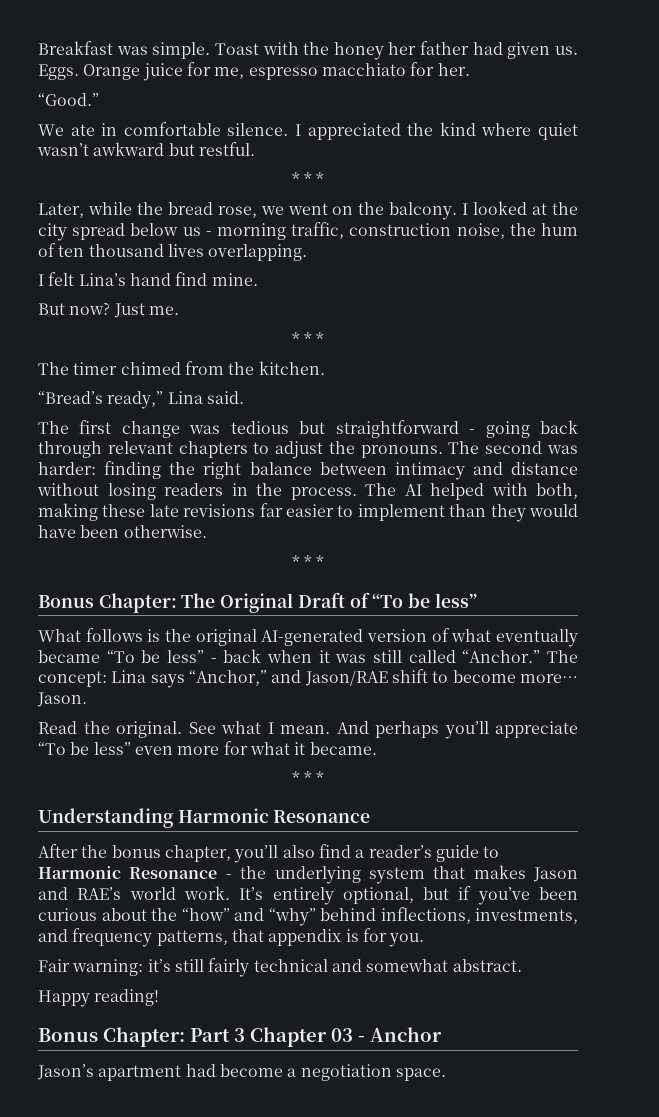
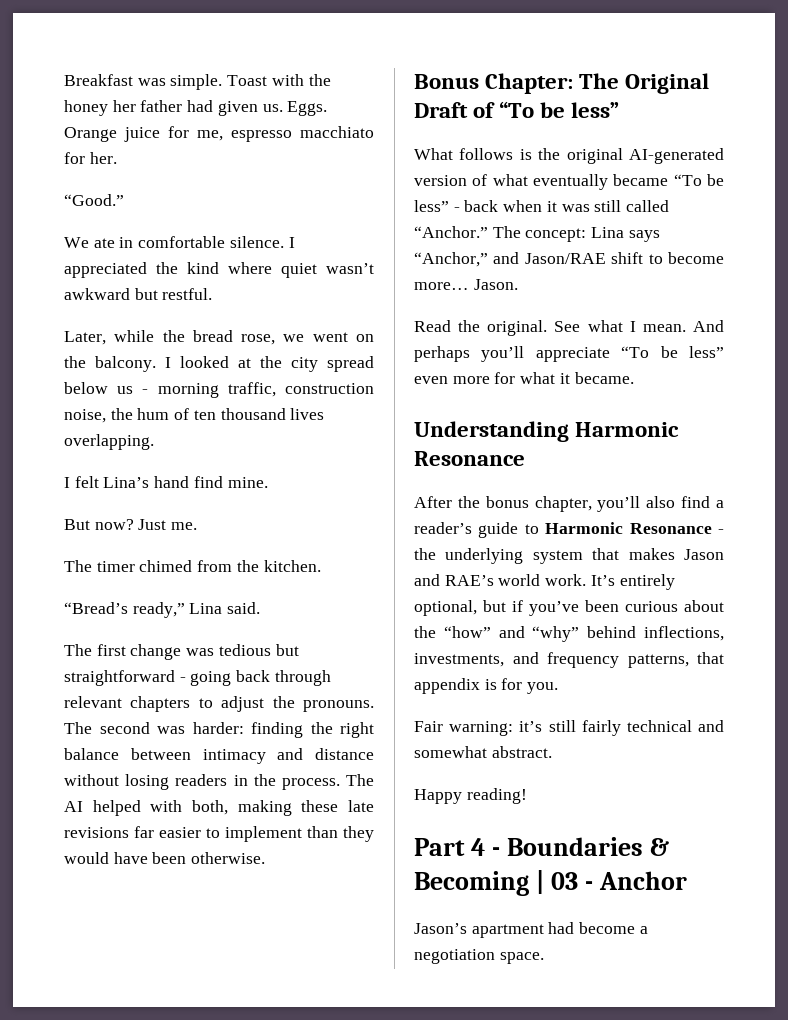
[291,172,325,185] // * * * -> (213, 294) none
[291,332,325,345] // * * * -> (198, 526) none
[291,555,325,568] // * * * -> (266, 858) none
[291,771,325,784] // * * * -> (634, 378) none
[38,1027,327,1047] Bonus Chapter: Part 3 Chapter -> [414,837,670,856] [414,870,545,896] Part 4 - Boundaries & Becoming |

